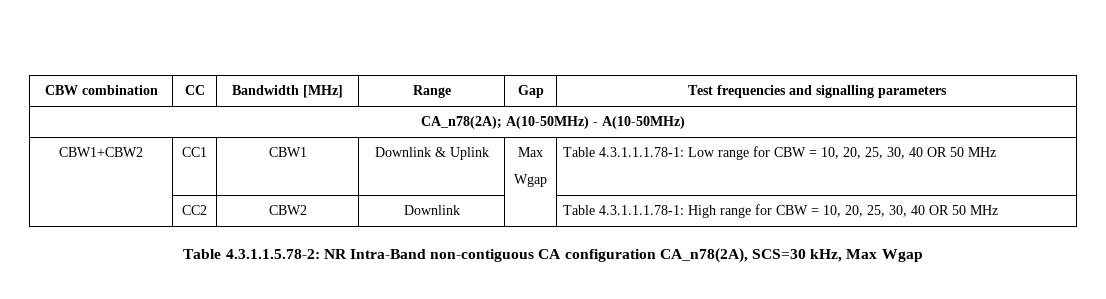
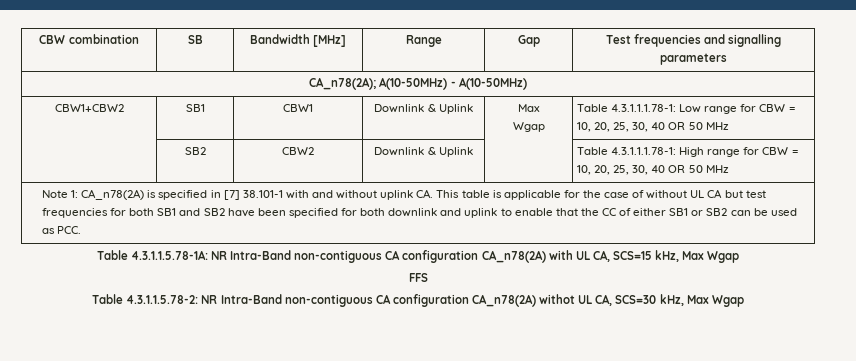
[184,85,205,95] CC -> [187,35,203,44] SB
[182,147,207,157] CC1 -> [185,104,205,112] SB1
[182,205,207,215] CC2 -> [184,147,206,155] SB2
(460, 210) none -> [427,147,473,157] & Uplink
(998, 210) none -> [42,189,766,200] [42,208,797,218] [42,226,82,234] [96,250,740,263] [408,273,428,282] // Note 1: CA_n78(2A) is specified in [7] 38.101-1 with and without uplink CA. This table is applicable for the case of without UL CA but test frequencies for both SB1 and SB2 have been specified for both downlink and uplink to enable that the CC of either SB1 or SB2 can be used as PCC. // Table 4.3.1.1.5.78-1A: NR Intra-Band non-contiguous CA configuration CA_n78(2A) with UL CA, SCS=15 kHz, Max Wgap // FFS
[659,248,748,263] CA_n78(2A), -> [472,294,613,307] CA_n78(2A) withot UL CA,

